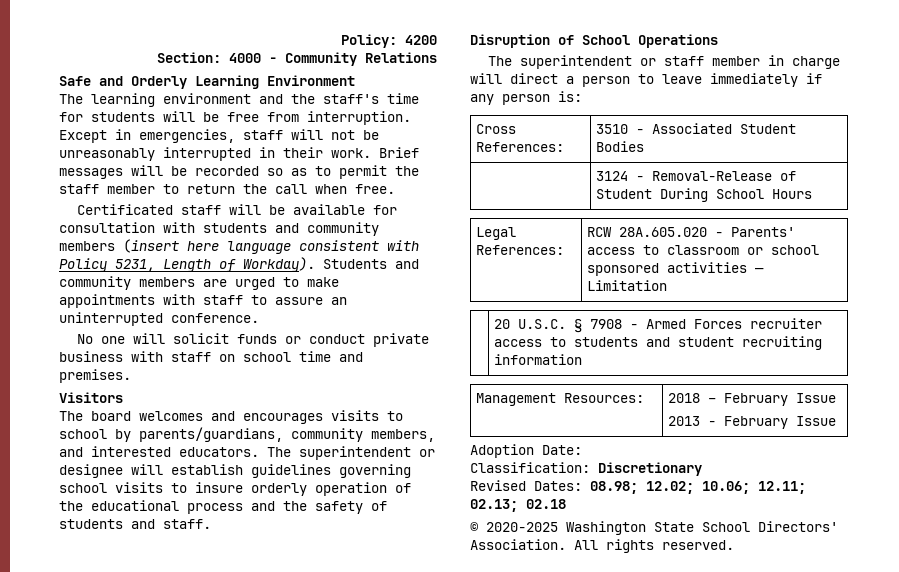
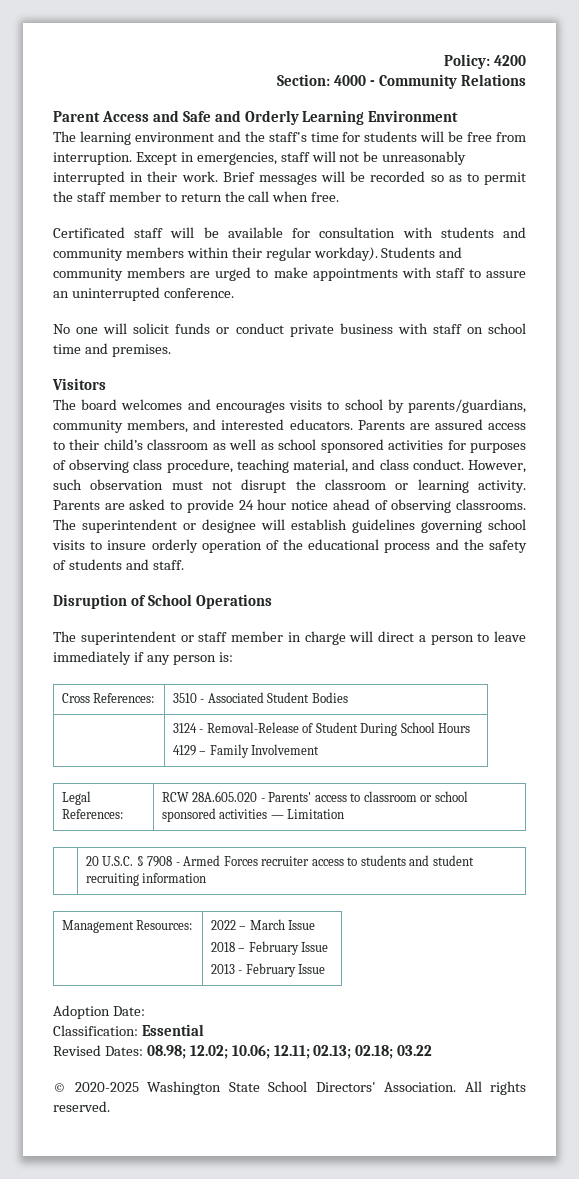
(437, 57) none -> [53,110,179,122] Parent Access and
[123,239,419,254] [59,257,315,272] (insert here language consistent with Policy 5231, Length of Workday). -> [186,247,378,261] within their regular workday).
(259, 452) none -> [357,419,526,430] [53,439,526,453] [53,459,526,473] [53,479,526,493] [53,499,526,513] Parents are assured access to their child’s classroom as well as school sponsored activities for purposes of observing class procedure, teaching material, and class conduct. However, such observation must not disrupt the classroom or learning activity. Parents are asked to provide 24 hour notice ahead of observing classrooms.
(812, 194) none -> [172,744,320,758] // 4129 – Family Involvement
(644, 398) none -> [210,919,316,930] 2022 – March Issue //
[598,462,702,476] Discretionary -> [141,1024,204,1036] Essential
[526,499,566,509] 02.18 -> [355,1045,433,1059] 02.18; 03.22

